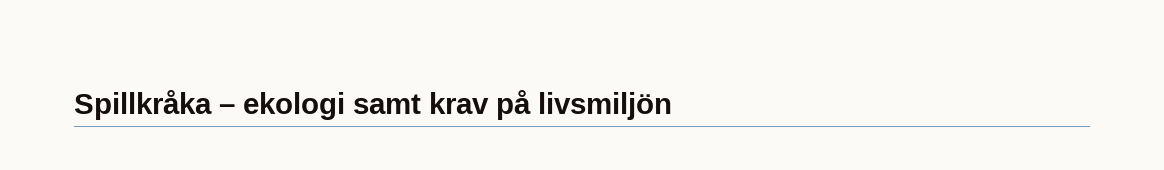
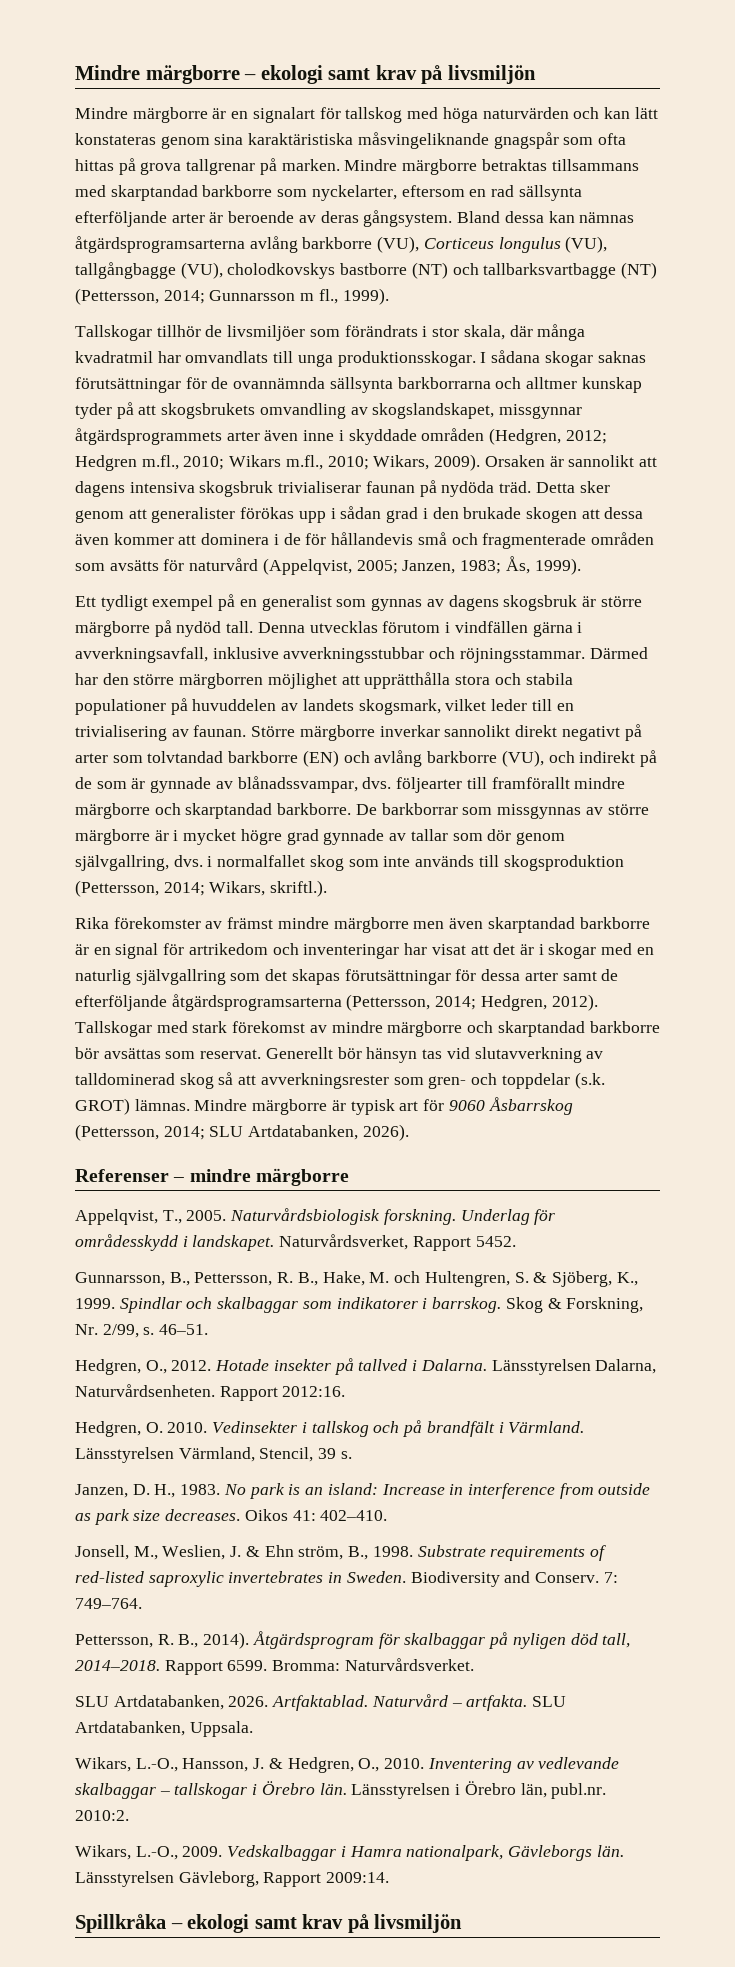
(74, 105) none -> [75,65,536,84] [75,107,658,123] [75,132,627,149] [75,158,639,175] [75,185,582,201] [75,210,635,227] [75,236,608,253] [75,262,658,279] [75,288,389,305] [75,324,586,341] [75,350,646,367] [75,377,642,393] [75,402,583,419] [75,428,607,445] [75,454,657,471] [75,480,610,497] [75,506,644,523] [75,532,654,549] [75,556,581,575] [75,594,642,611] [75,620,583,637] [75,647,648,663] [75,672,573,689] [75,698,574,715] [75,724,642,741] [75,750,657,767] [75,776,626,793] [75,803,649,819] [75,829,565,845] [75,855,624,871] [75,880,328,897] [75,917,650,933] [75,943,654,959] [75,969,619,985] [75,994,598,1011] [75,1021,660,1037] [75,1047,604,1063] [75,1072,605,1089] [75,1097,573,1115] [75,1124,409,1141] [75,1168,349,1186] [75,1208,556,1225] [75,1234,516,1251] [75,1271,638,1287] [75,1297,644,1313] [75,1324,209,1338] [75,1358,657,1375] [75,1384,346,1401] [75,1420,585,1437] [75,1447,352,1463] [75,1483,651,1499] [75,1509,388,1525] [75,1545,606,1561] [75,1571,618,1587] [75,1598,142,1609] [75,1631,631,1649] [75,1658,474,1675] [75,1694,567,1711] [75,1721,253,1737] [75,1757,620,1773] [75,1781,607,1799] [75,1810,129,1821] [75,1845,624,1861] [75,1871,390,1887] Mindre märgborre – ekologi samt krav på livsmiljön // Mindre märgborre är en signalart för tallskog med höga naturvärden och kan lätt konstateras genom sina karaktäristiska måsvingeliknande gnagspår som ofta hittas på grova tallgrenar på marken. Mindre märgborre betraktas tillsammans med skarptandad barkborre som nyckelarter, eftersom en rad sällsynta efterföljande arter är beroende av deras gångsystem. Bland dessa kan nämnas åtgärdsprogramsarterna avlång barkborre (VU), Corticeus longulus (VU), tallgångbagge (VU), cholodkovskys bastborre (NT) och tallbarksvartbagge (NT) (Pettersson, 2014; Gunnarsson m fl., 1999). // Tallskogar tillhör de livsmiljöer som förändrats i stor skala, där många kvadratmil har omvandlats till unga produktionsskogar. I sådana skogar saknas förutsättningar för de ovannämnda sällsynta barkborrarna och alltmer kunskap tyder på att skogsbrukets omvandling av skogslandskapet, missgynnar åtgärdsprogrammets arter även inne i skyddade områden (Hedgren, 2012; Hedgren m.fl., 2010; Wikars m.fl., 2010; Wikars, 2009). Orsaken är sannolikt att dagens intensiva skogsbruk trivialiserar faunan på nydöda träd. Detta sker genom att generalister förökas upp i sådan grad i den brukade skogen att dessa även kommer att dominera i de för hållandevis små och fragmenterade områden som avsätts för naturvård (Appelqvist, 2005; Janzen, 1983; Ås, 1999). // Ett tydligt exempel på en generalist som gynnas av dagens skogsbruk är större märgborre på nydöd tall. Denna utvecklas förutom i vindfällen gärna i avverkningsavfall, inklusive avverkningsstubbar och röjningsstammar. Därmed har den större märgborren möjlighet att upprätthålla stora och stabila populationer på huvuddelen av landets skogsmark, vilket leder till en trivialisering av faunan. Större märgborre inverkar sannolikt direkt negativt på arter som tolvtandad barkborre (EN) och avlång barkborre (VU), och indirekt på de som är gynnade av blånadssvampar, dvs. följearter till framförallt mindre märgborre och skarptandad barkborre. De barkborrar som missgynnas av större märgborre är i mycket högre grad gynnade av tallar som dör genom självgallring, dvs. i normalfallet skog som inte används till skogsproduktion (Pettersson, 2014; Wikars, skriftl.). // Rika förekomster av främst mindre märgborre men även skarptandad barkborre är en signal för artrikedom och inventeringar har visat att det är i skogar med en naturlig självgallring som det skapas förutsättningar för dessa arter samt de efterföljande åtgärdsprogramsarterna (Pettersson, 2014; Hedgren, 2012). Tallskogar med stark förekomst av mindre märgborre och skarptandad barkborre bör avsättas som reservat. Generellt bör hänsyn tas vid slutavverkning av talldominerad skog så att avverkningsrester som gren- och toppdelar (s.k. GROT) lämnas. Mindre märgborre är typisk art för 9060 Åsbarrskog (Pettersson, 2014; SLU Artdatabanken, 2026). // Referenser – mindre märgborre // Appelqvist, T., 2005. Naturvårdsbiologisk forskning. Underlag för områdesskydd i landskapet. Naturvårdsverket, Rapport 5452. // Gunnarsson, B., Pettersson, R. B., Hake, M. och Hultengren, S. & Sjöberg, K., 1999. Spindlar och skalbaggar som indikatorer i barrskog. Skog & Forskning, Nr. 2/99, s. 46–51. // Hedgren, O., 2012. Hotade insekter på tallved i Dalarna. Länsstyrelsen Dalarna, Naturvårdsenheten. Rapport 2012:16. // Hedgren, O. 2010. Vedinsekter i tallskog och på brandfält i Värmland. Länsstyrelsen Värmland, Stencil, 39 s. // Janzen, D. H., 1983. No park is an island: Increase in interference from outside as park size decreases. Oikos 41: 402–410. // Jonsell, M., Weslien, J. & Ehn ström, B., 1998. Substrate requirements of red-listed saproxylic invertebrates in Sweden. Biodiversity and Conserv. 7: 749–764. // Pettersson, R. B., 2014). Åtgärdsprogram för skalbaggar på nyligen död tall, 2014–2018. Rapport 6599. Bromma: Naturvårdsverket. // SLU Artdatabanken, 2026. Artfaktablad. Naturvård – artfakta. SLU Artdatabanken, Uppsala. // Wikars, L.-O., Hansson, J. & Hedgren, O., 2010. Inventering av vedlevande skalbaggar – tallskogar i Örebro län. Länsstyrelsen i Örebro län, publ.nr. 2010:2. // Wikars, L.-O., 2009. Vedskalbaggar i Hamra nationalpark, Gävleborgs län. Länsstyrelsen Gävleborg, Rapport 2009:14. //

